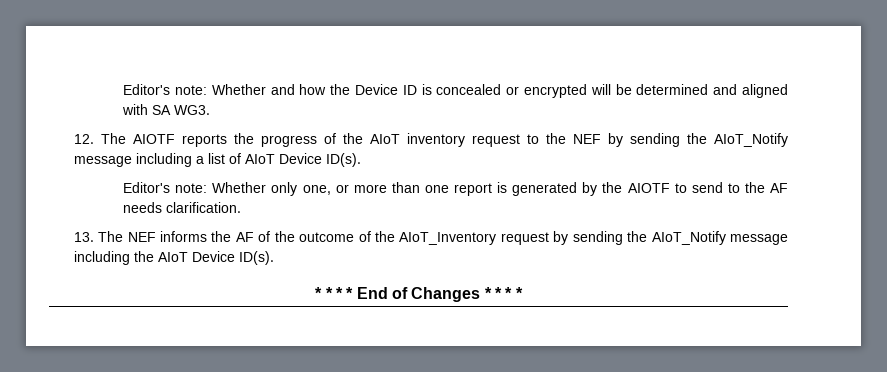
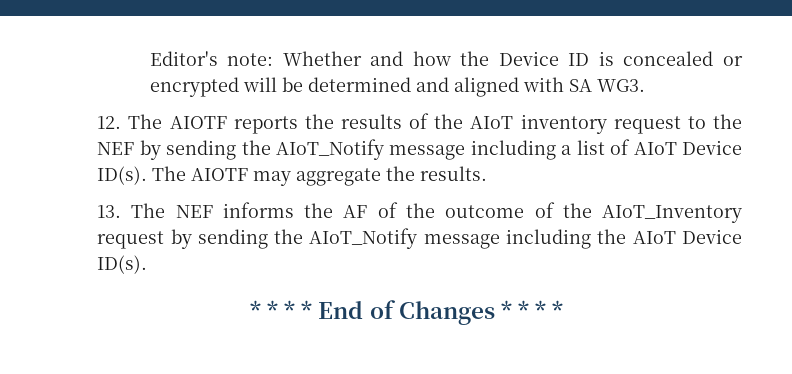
[260,135,317,147] progress -> [340,114,402,129] results
[123,182,789,196] [123,202,242,213] // Editor's note: Whether only one, or more than one report is generated by the AIOTF to send to the AF needs clarification. -> [152,166,488,186] The AIOTF may aggregate the results.

